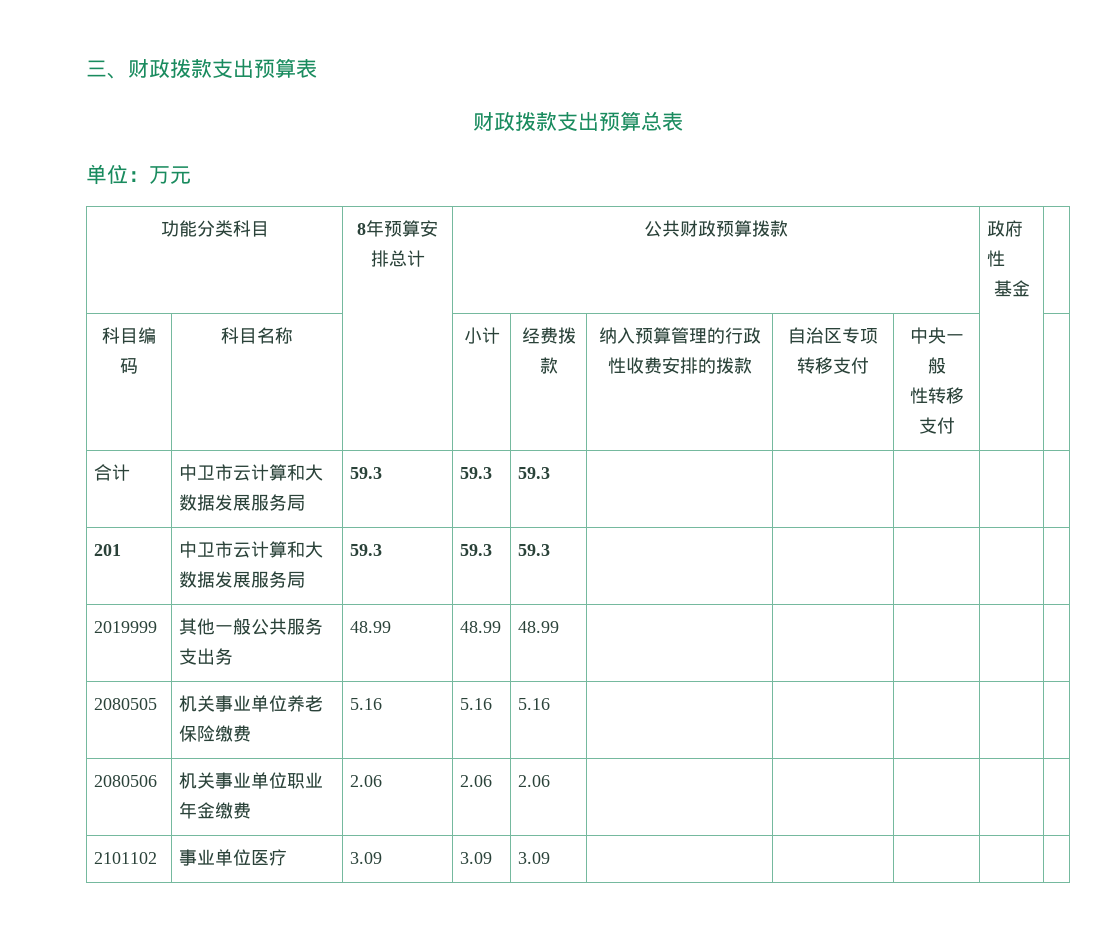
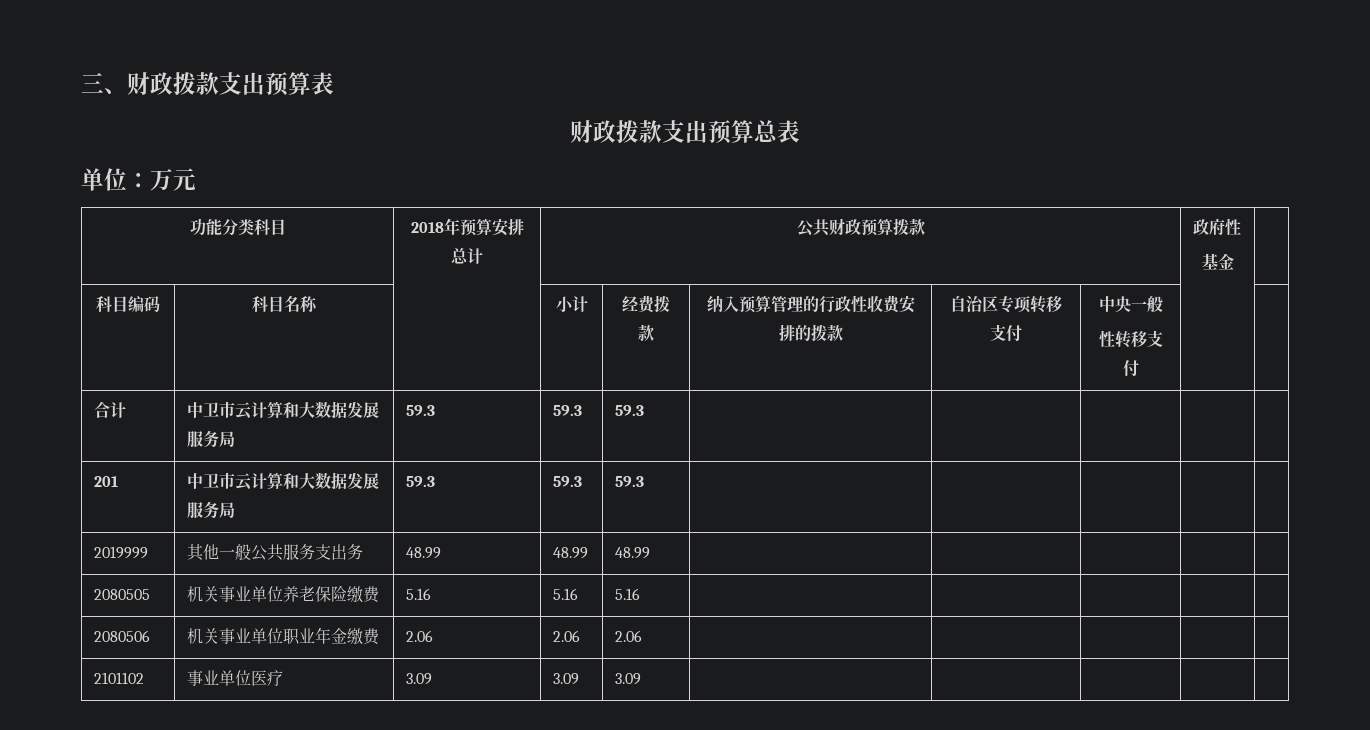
[357,223,366,235] 8 -> [410,222,444,233] 2018

